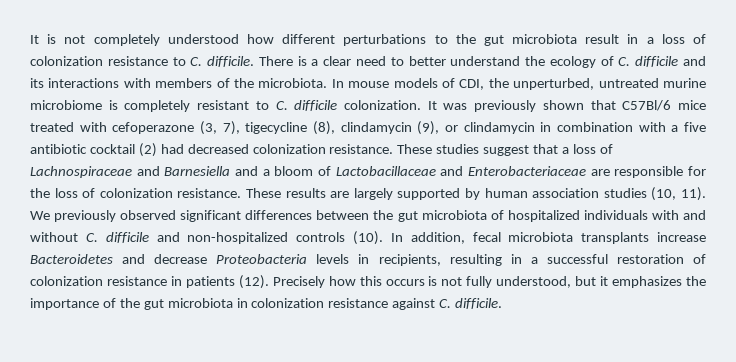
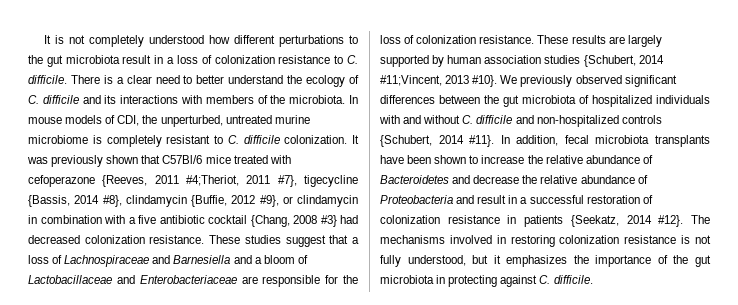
[199,121,440,135] (3, 7), tigecycline (8), clindamycin (9), -> [102,175,358,187] [28,195,279,207] {Reeves, 2011 #4;Theriot, 2011 #7}, tigecycline {Bassis, 2014 #8}, clindamycin {Buffie, 2012 #9},
[138,143,157,157] (2) -> [250,215,337,227] {Chang, 2008 #3}
[651,187,707,201] (10, 11). -> [583,55,664,67] [380,75,498,87] {Schubert, 2014 #11;Vincent, 2013 #10}.
[353,231,383,245] (10). -> [380,135,495,147] {Schubert, 2014 #11}.
[657,232,706,242] [30,254,502,266] increase Bacteroidetes and decrease Proteobacteria levels in recipients, resulting -> [380,155,653,164] [380,175,648,184] [380,195,507,204] have been shown to increase the relative abundance of Bacteroidetes and decrease the relative abundance of Proteobacteria and result
[238,275,425,289] (12). Precisely how this occurs -> [570,215,710,227] [380,235,677,247] {Seekatz, 2014 #12}. The mechanisms involved in restoring colonization resistance
[251,298,389,308] colonization resistance -> [448,275,498,287] protecting

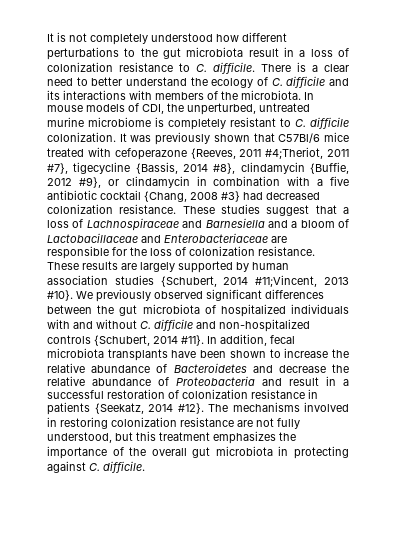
[681,235,691,244] is -> [237,420,253,427] are
[493,255,501,264] it -> [136,431,210,441] this treatment
(689, 259) none -> [151,448,187,456] overall

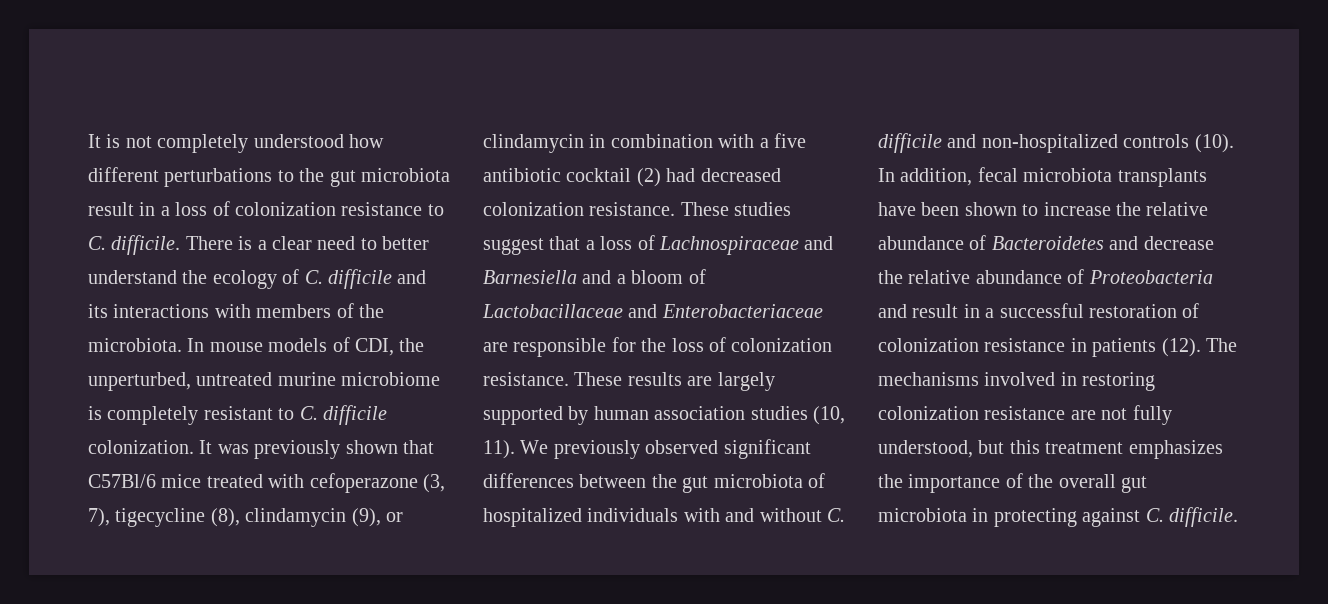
[190,147,350,159] [47,162,350,174] [47,177,101,188] {Reeves, 2011 #4;Theriot, 2011 #7}, tigecycline {Bassis, 2014 #8}, clindamycin {Buffie, 2012 #9}, -> [423,474,445,493] [88,508,381,527] (3, 7), tigecycline (8), clindamycin (9),
[144,191,240,202] {Chang, 2008 #3} -> [636,168,661,187] (2)
[160,275,350,287] [47,290,73,301] {Schubert, 2014 #11;Vincent, 2013 #10}. -> [813,406,845,425] [483,440,515,459] (10, 11).
[94,335,204,346] {Schubert, 2014 #11}. -> [1194,134,1234,153] (10).
[94,403,204,414] {Seekatz, 2014 #12}. -> [1161,338,1201,357] (12).

